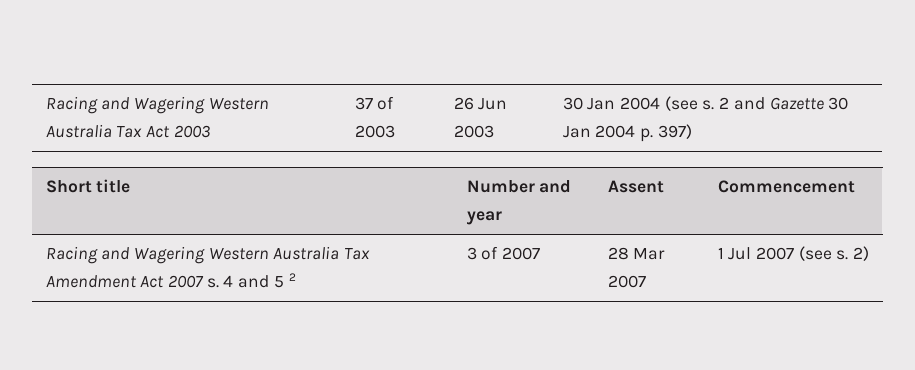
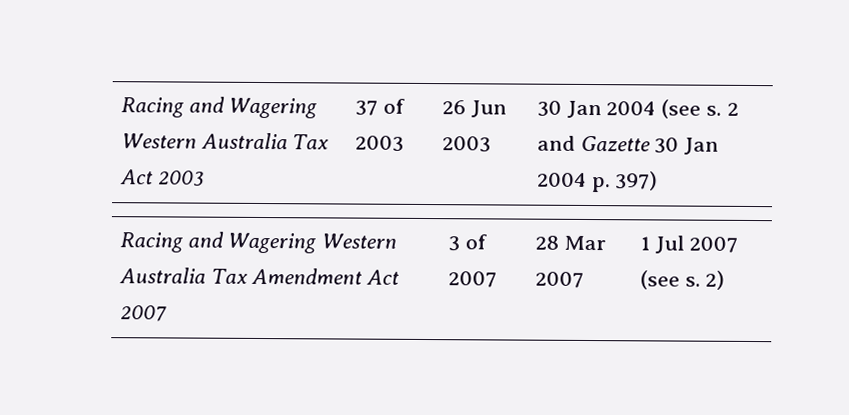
[45,179,131,193] [466,180,572,193] [466,211,502,225] [607,180,664,193] [717,180,855,193] // Short title | Number and year | Assent | Commencement -> (659, 181) none
[206,273,296,288] s. 4 and 5 2 -> (167, 313) none

